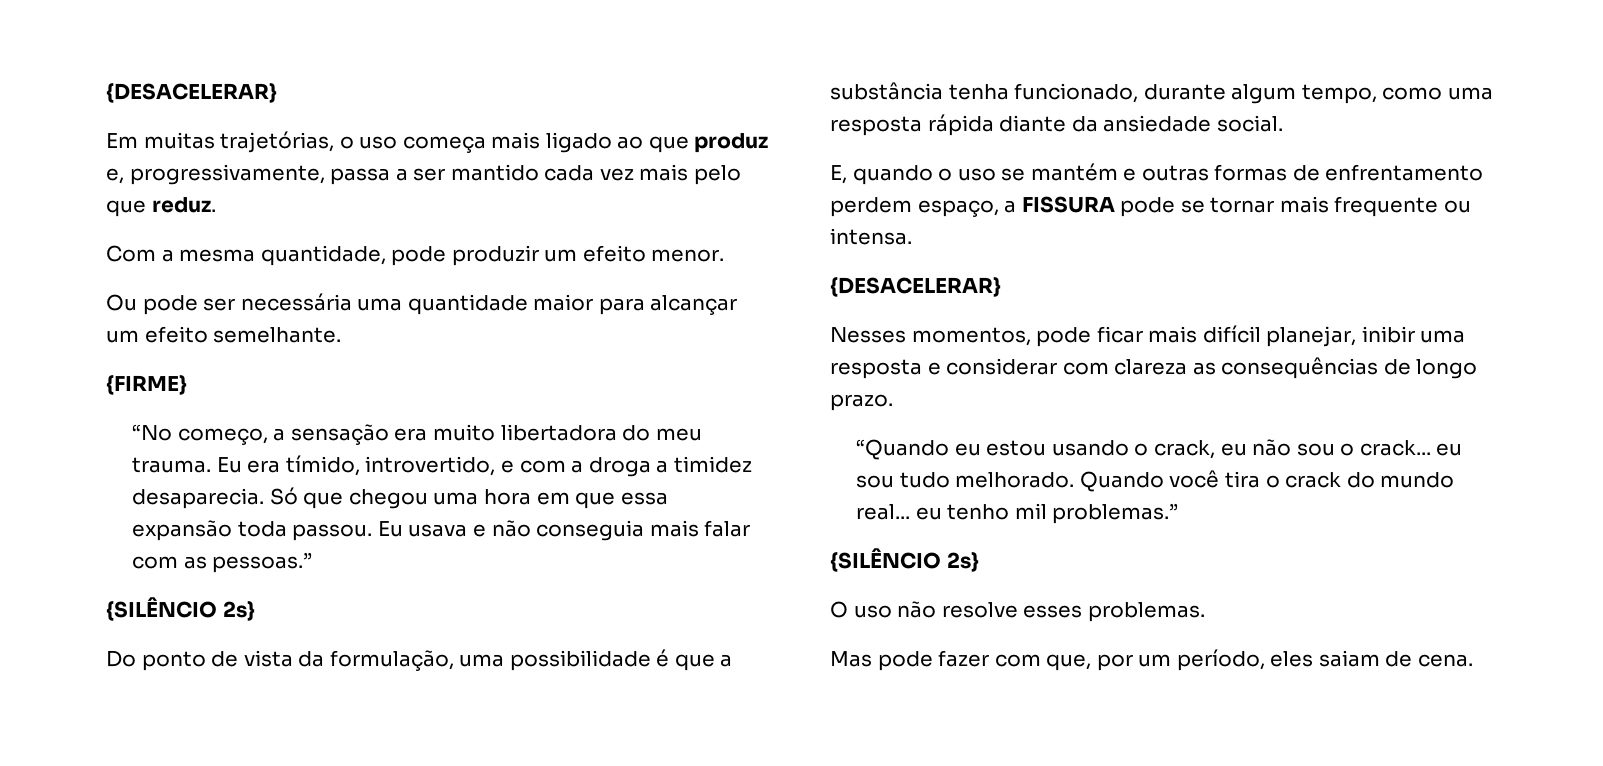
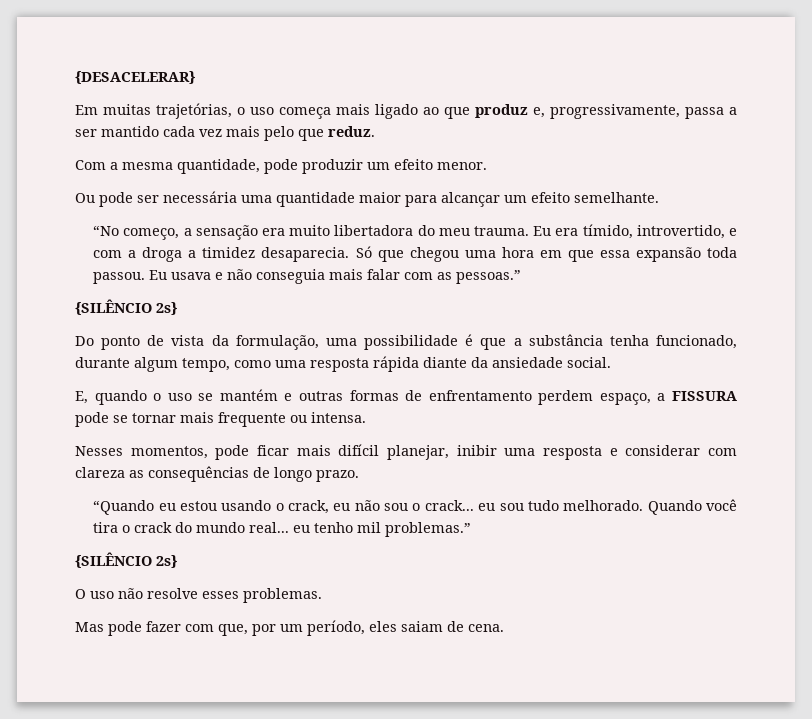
[106,375,187,395] // {FIRME} -> (659, 197) none
[830,277,1001,297] // {DESACELERAR} -> (366, 417) none

